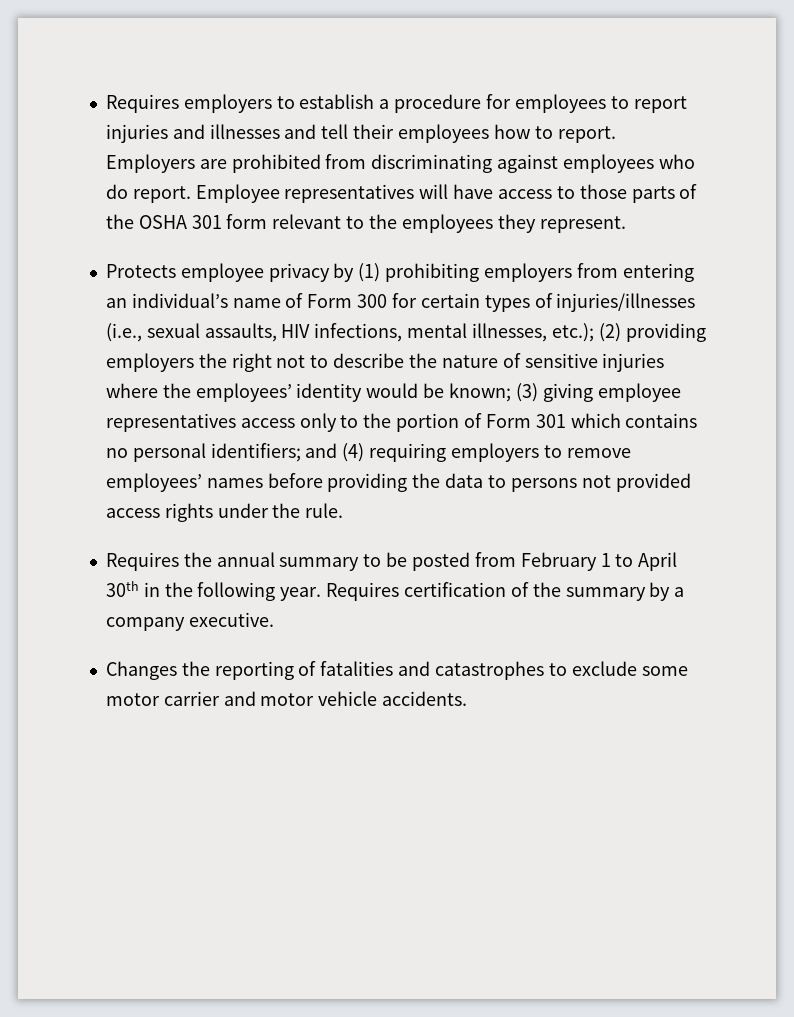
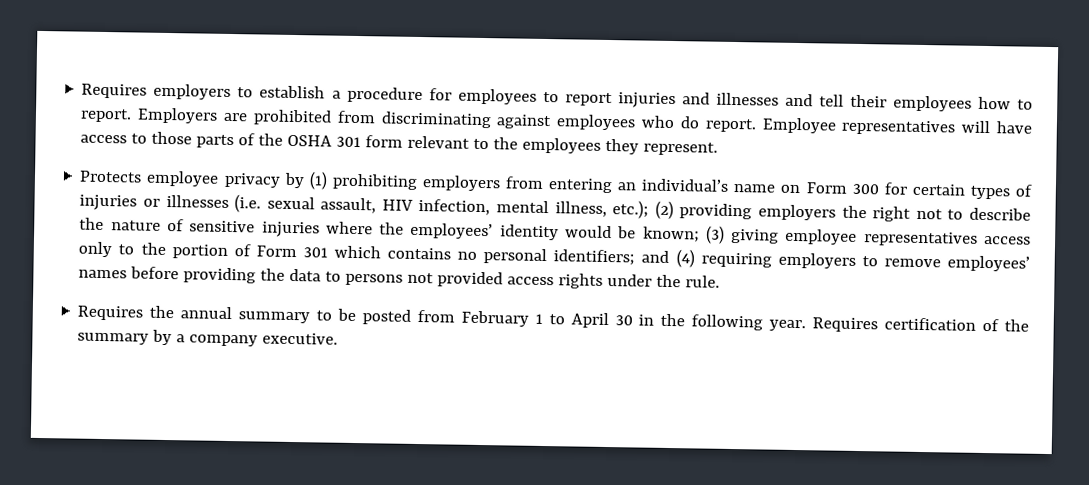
[285,293,304,308] of -> [780,184,801,194] on
[556,293,696,312] [105,323,547,342] injuries/illnesses (i.e., sexual assaults, HIV infections, mental illnesses, -> [79,194,607,217] injuries or illnesses (i.e. sexual assault, HIV infection, mental illness,
[105,581,139,597] 30th -> [614,315,633,326] 30
[105,661,688,680] [105,691,468,706] // Changes the reporting of fatalities and catastrophes to exclude some motor carrier and motor vehicle accidents. -> (339, 338) none

